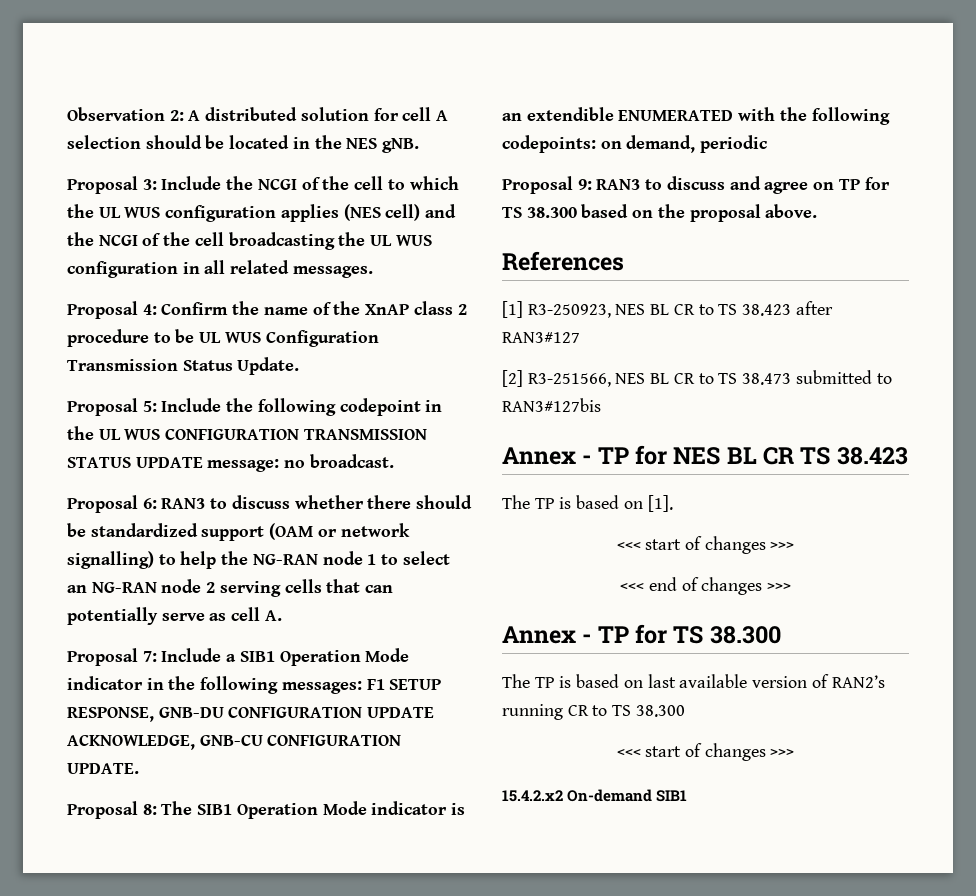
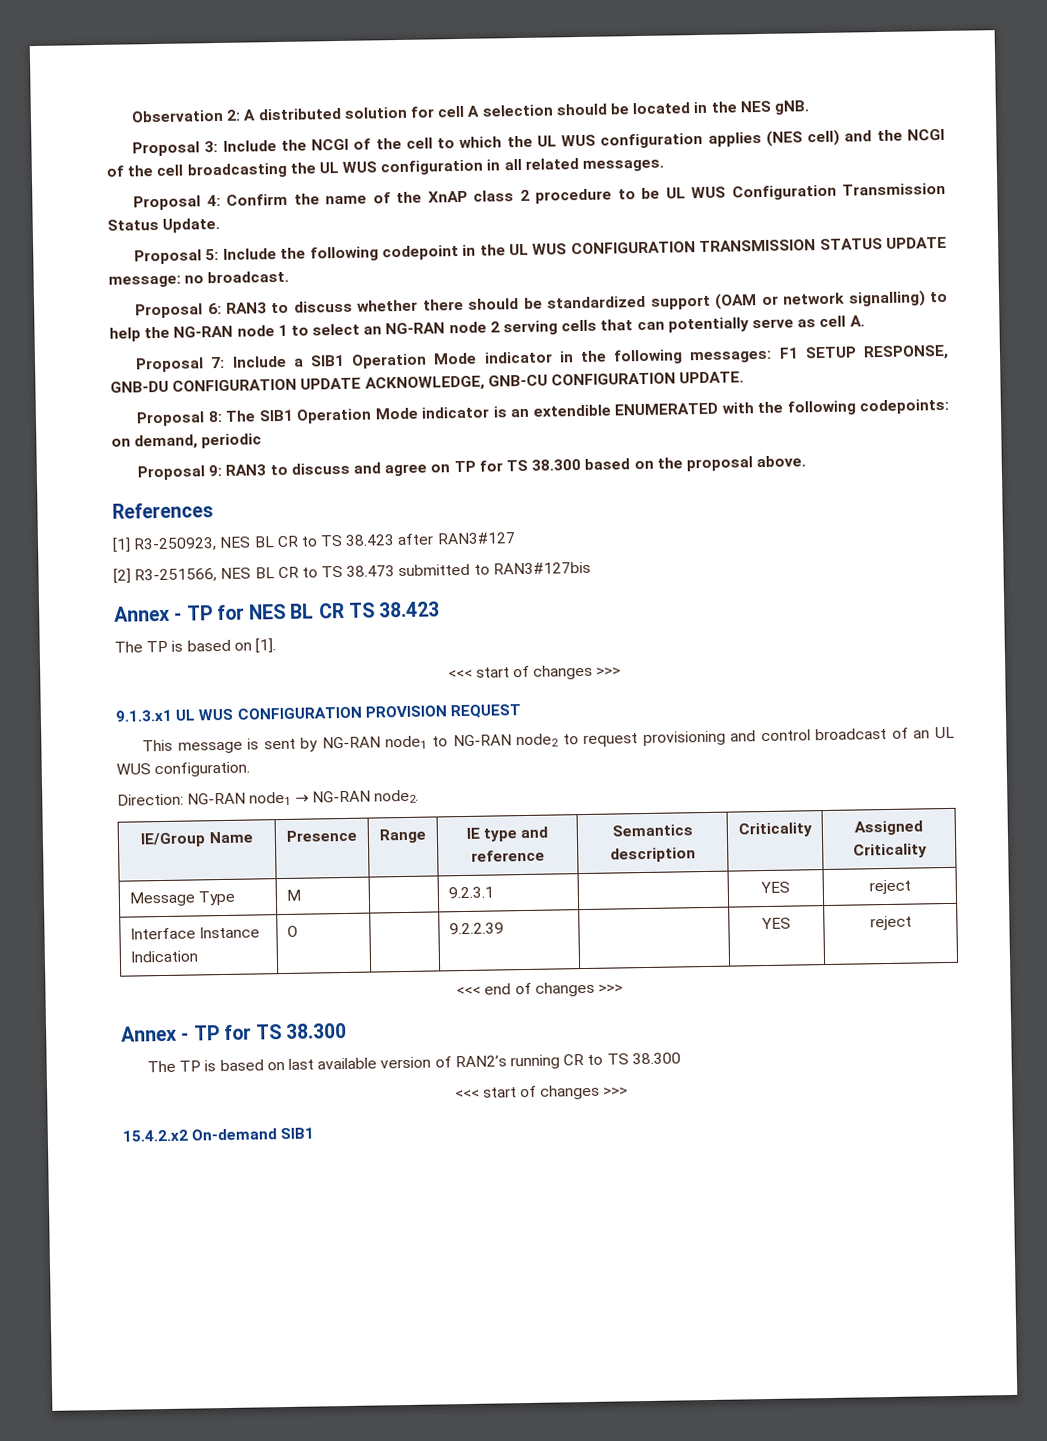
(795, 546) none -> [115,704,521,722] [142,726,956,754] [116,761,251,778] [117,789,419,806] [140,831,253,848] [286,829,357,842] [379,828,427,844] [465,826,549,842] [471,849,545,862] [611,824,693,837] [610,847,696,863] [737,822,812,838] [854,820,923,836] [852,843,927,859] [128,890,237,907] [285,889,301,901] [447,886,494,899] [760,881,790,894] [868,879,911,895] [129,926,261,940] [129,950,198,963] [286,925,298,937] [448,922,504,935] [761,917,791,930] [869,915,912,931] // 9.1.3.x1 UL WUS CONFIGURATION PROVISION REQUEST // This message is sent by NG-RAN node1 to NG-RAN node2 to request provisioning and control broadcast of an UL WUS configuration. // Direction: NG-RAN node1 → NG-RAN node2. // IE/Group Name | Presence | Range | IE type and reference | Semantics description | Criticality | Assigned Criticality // Message Type | M | | 9.2.3.1 | | YES | reject // Interface Instance Indication | O | | 9.2.2.39 | | YES | reject

